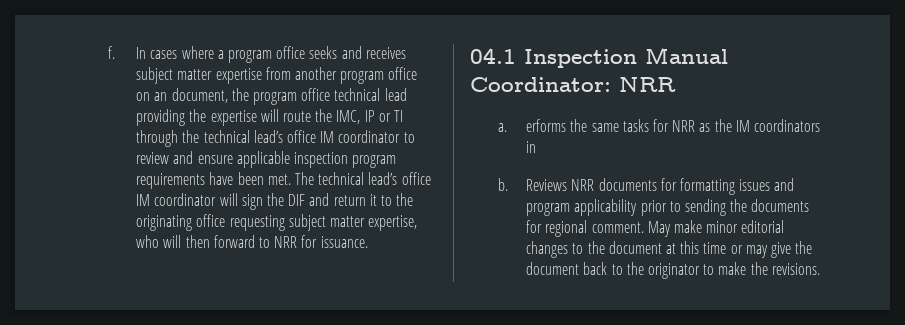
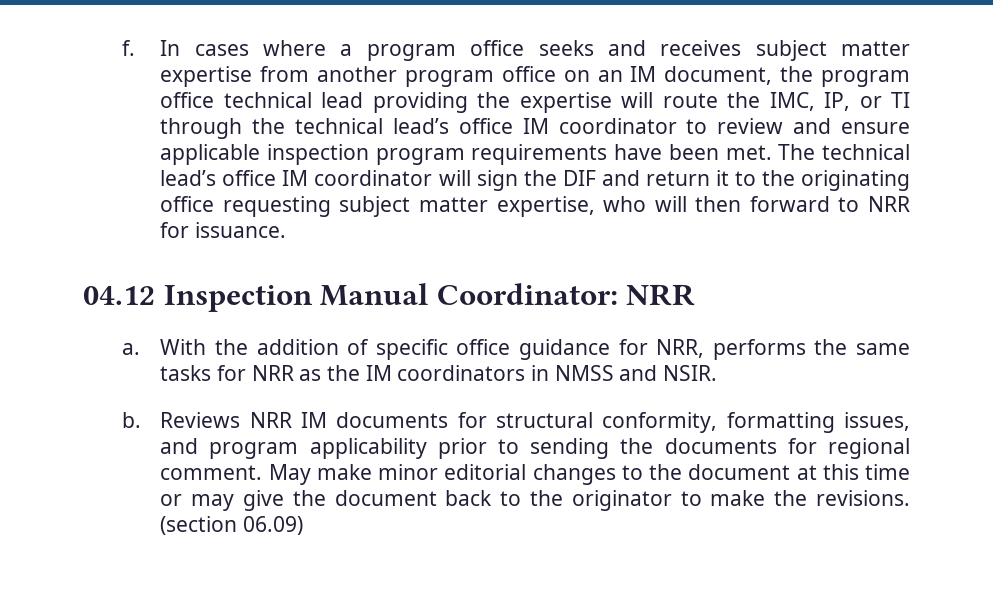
(168, 96) none -> [630,66,657,82] IM
[364,110,375,122] IP -> [824,92,851,111] IP,
[470,48,516,64] 04.1 -> [83,286,155,305] 04.12
[526,119,567,132] erforms -> [160,339,806,360] With the addition of specific office guidance for NRR, performs
(537, 147) none -> [554,365,717,381] NMSS and NSIR.
[598,178,771,195] documents for formatting issues -> [300,412,911,433] IM documents for structural conformity, formatting issues,
(820, 269) none -> [160,516,303,535] (section 06.09)

